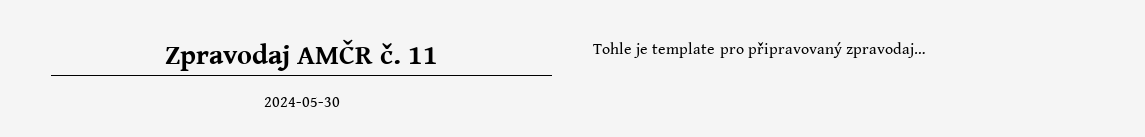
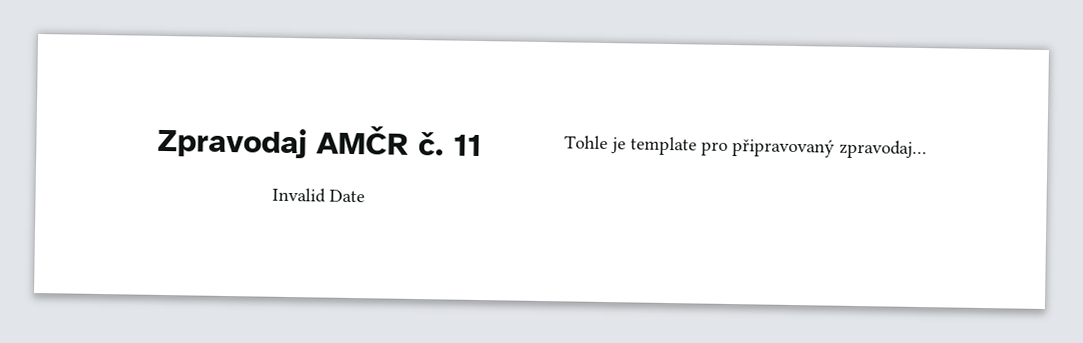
[263,97,340,107] 2024-05-30 -> [271,187,365,203] Invalid Date

